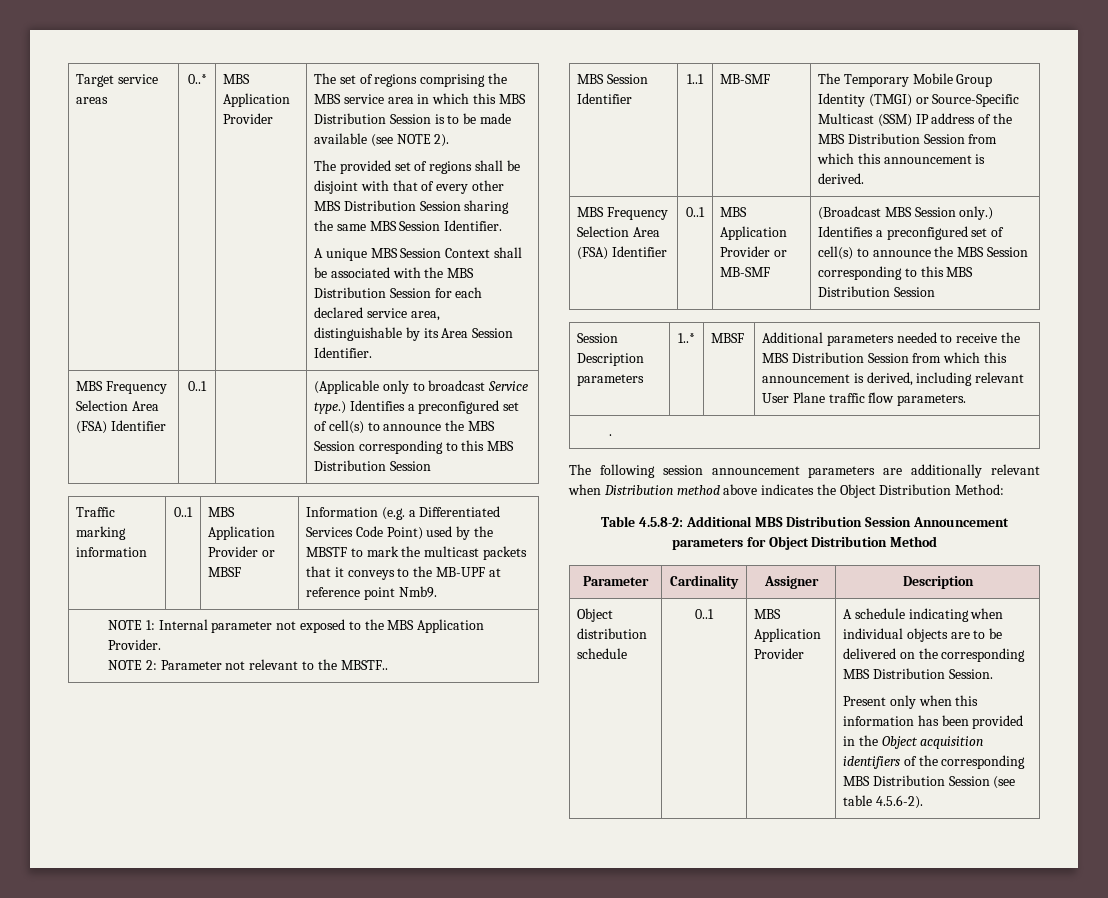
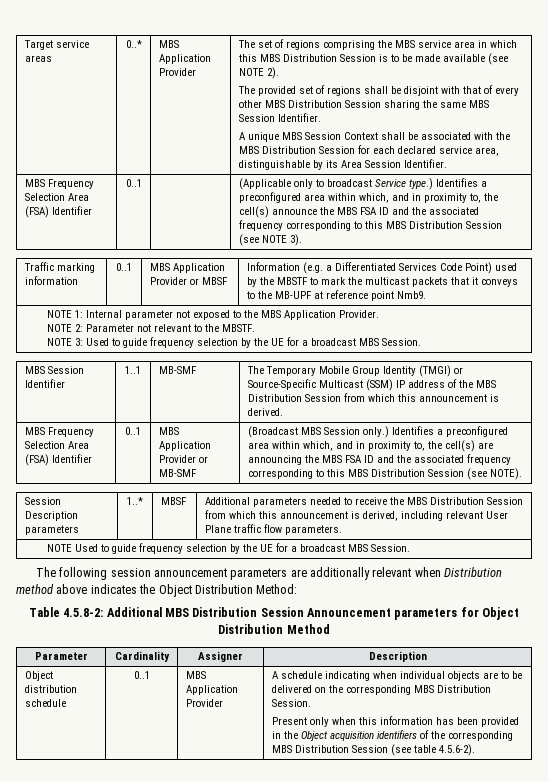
[503,402,520,411] [314,420,495,434] [314,440,515,454] [314,460,431,471] set of cell(s) to announce the MBS Session corresponding to this MBS Distribution Session -> [303,193,498,203] [238,206,479,218] [238,220,502,231] [238,234,302,246] area within which, and in proximity to, the cell(s) announce the MBS FSA ID and the associated frequency corresponding to this MBS Distribution Session (see NOTE 3).
[340,660,388,670] MBSTF.. -> [221,324,255,332] [46,337,421,348] MBSTF. // NOTE 3: Used to guide frequency selection by the UE for a broadcast MBS Session.
[971,227,1005,237] [818,246,1028,260] [818,266,974,280] [818,286,935,297] set of cell(s) to announce the MBS Session corresponding to this MBS Distribution Session -> [247,440,493,452] [247,454,511,465] [247,468,522,480] area within which, and in proximity to, the cell(s) are announcing the MBS FSA ID and the associated frequency corresponding to this MBS Distribution Session (see NOTE).
[609,434,613,436] . -> [46,543,410,554] NOTE Used to guide frequency selection by the UE for a broadcast MBS Session.

